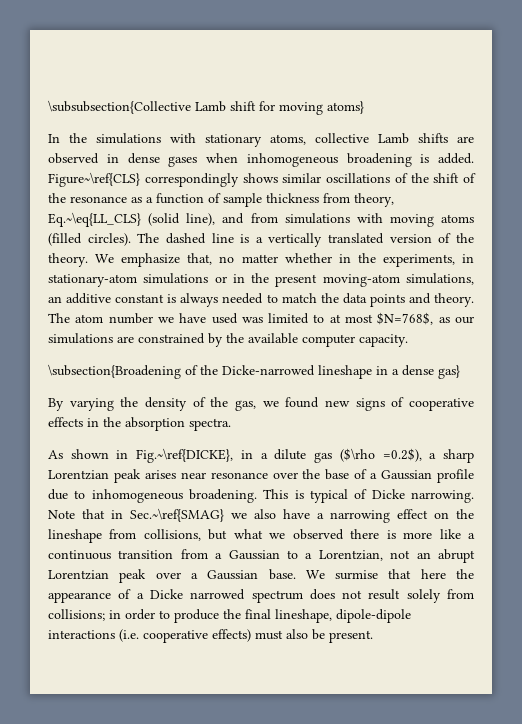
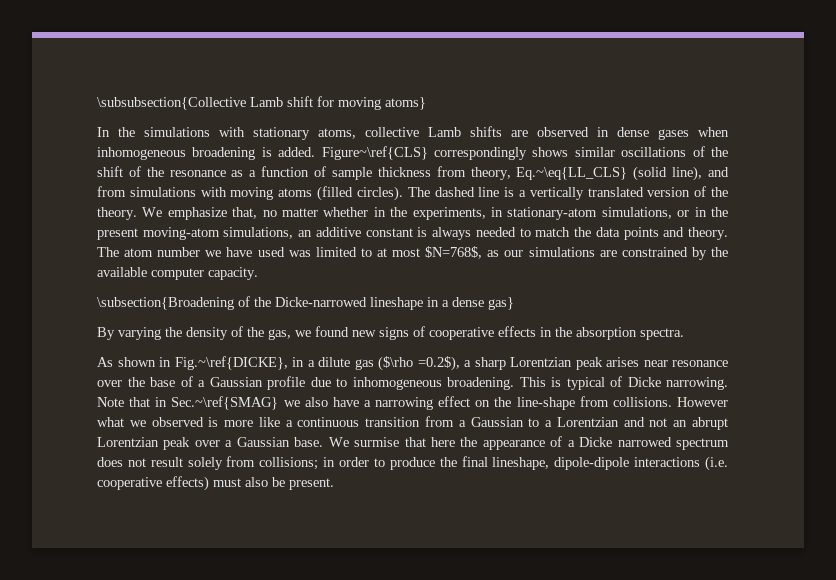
[143,273,209,284] simulations -> [601,207,672,219] simulations,
[48,529,228,543] lineshape from collisions, but -> [516,396,728,410] line-shape from collisions. However
[350,529,380,539] there -> (204, 422) none
[318,550,383,561] Lorentzian, -> [556,417,645,427] Lorentzian and

